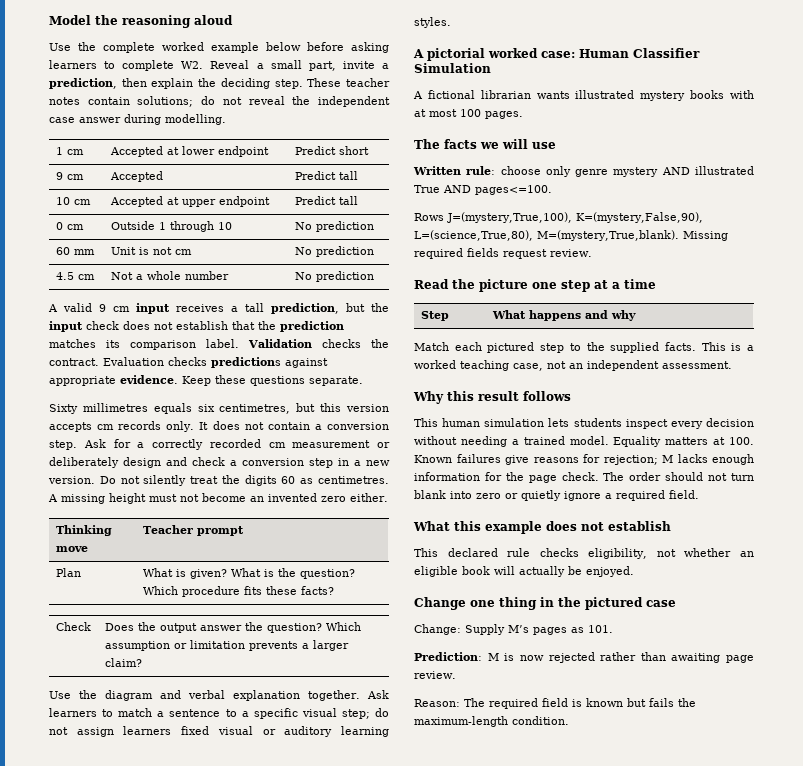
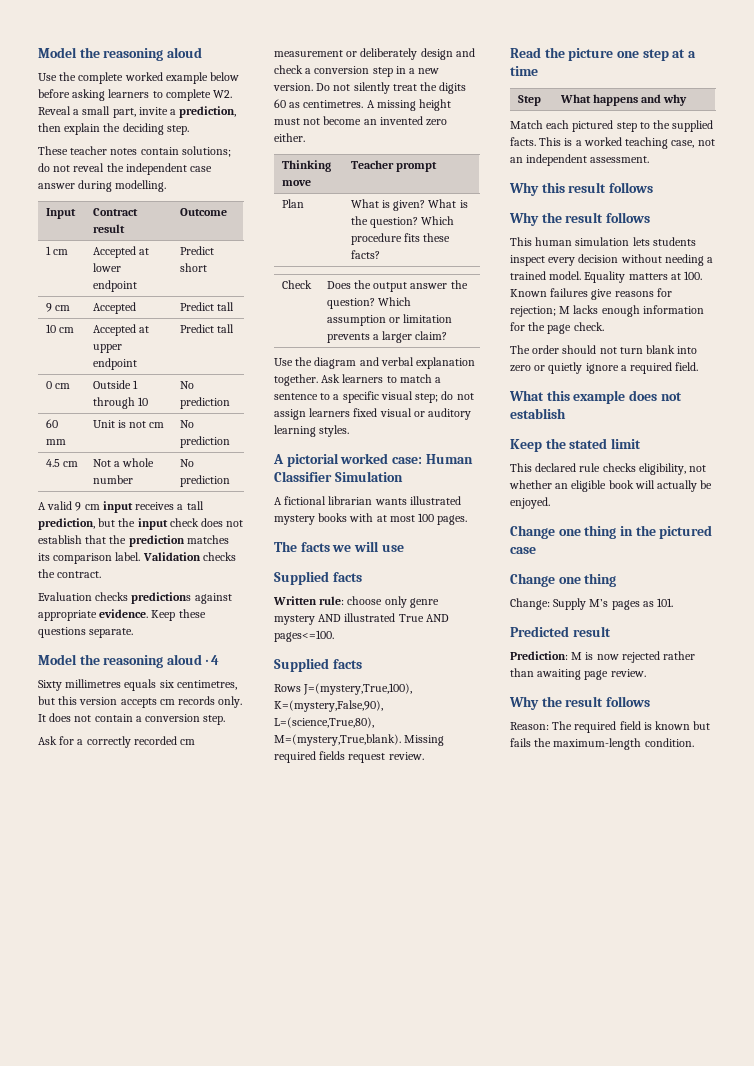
(303, 84) none -> (189, 130) //
(226, 119) none -> [45,208,76,219] [92,208,138,216] [92,224,125,233] [179,208,227,216] // Input | Contract result | Outcome
(99, 362) none -> (102, 574) //
(363, 381) none -> [38,654,220,668] // Model the reasoning aloud · 4
(77, 445) none -> (226, 720) //
(556, 145) none -> [274,571,362,585] // Supplied facts
(552, 190) none -> [274,658,362,672] // Supplied facts
(571, 396) none -> [509,212,650,226] // Why the result follows
(599, 476) none -> (604, 326) //
(671, 526) none -> [510,438,641,452] // Keep the stated limit
(676, 603) none -> [510,573,617,587] // Change one thing
(613, 629) none -> [510,626,611,637] // Predicted result
(456, 675) none -> [509,696,650,710] // Why the result follows

